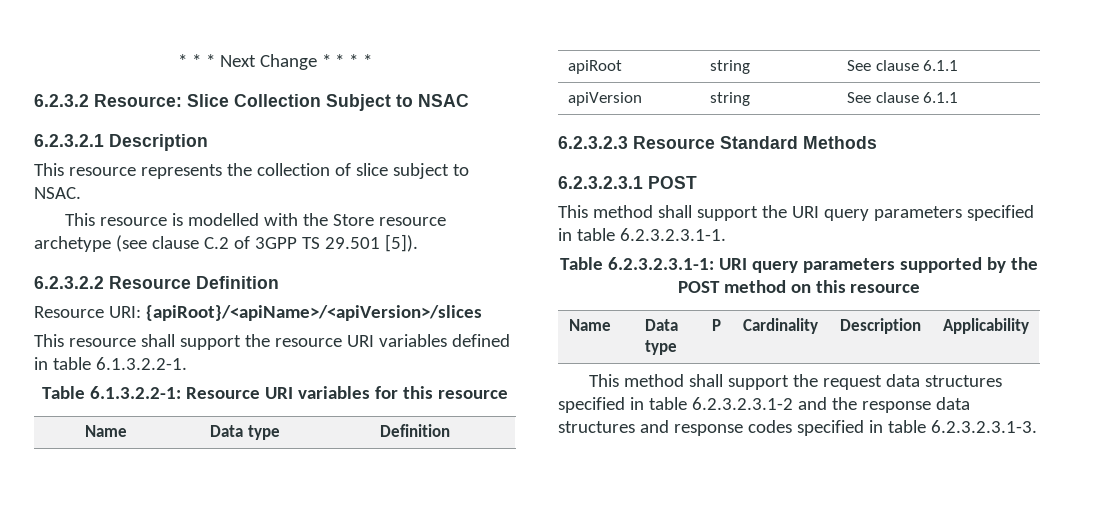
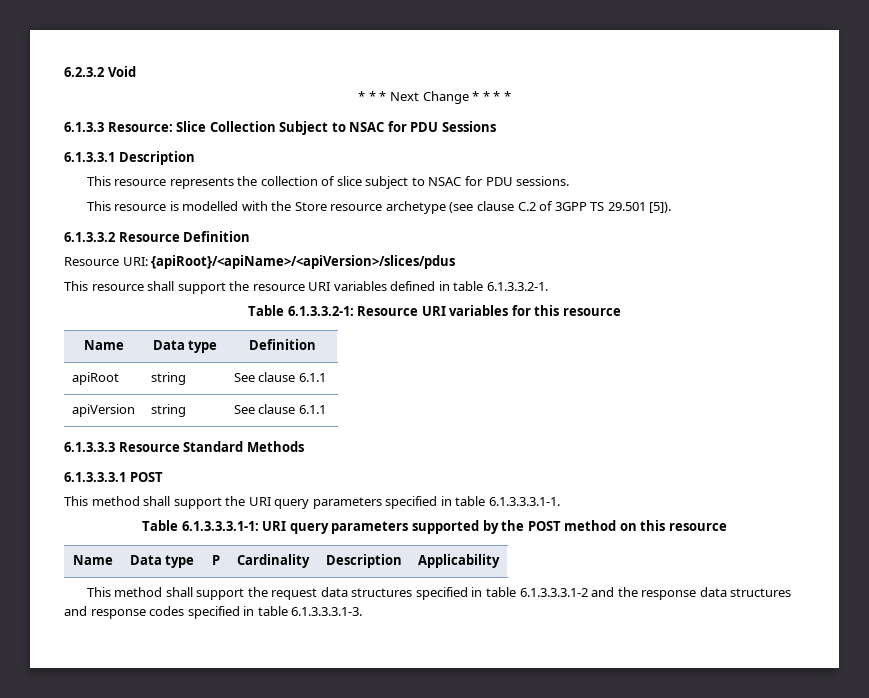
(177, 60) none -> [64,66,136,77] 6.2.3.2 Void //
[34,94,89,107] 6.2.3.2 -> [64,122,104,132] 6.1.3.3
[34,134,104,147] // 6.2.3.2.1 -> [387,121,496,132] [64,152,115,162] for PDU Sessions // 6.1.3.3.1
[34,187,81,199] NSAC. -> [428,176,570,186] NSAC for PDU sessions.
[34,276,104,289] 6.2.3.2.2 -> [64,232,115,242] 6.1.3.3.2
[145,305,482,321] {apiRoot}/<apiName>/<apiVersion>/slices -> [151,255,456,269] {apiRoot}/<apiName>/<apiVersion>/slices/pdus
[95,357,187,370] [42,386,182,399] 6.1.3.2.2-1. // Table 6.1.3.2.2-1: -> [486,282,548,291] [248,305,354,316] 6.1.3.3.2-1. // Table 6.1.3.3.2-1:
[558,136,628,149] 6.2.3.2.3 -> [64,442,115,452] 6.1.3.3.3
[558,176,643,189] 6.2.3.2.3.1 -> [64,472,126,482] 6.1.3.3.3.1
[619,228,726,241] [560,257,715,270] 6.2.3.2.3.1-1. // Table 6.2.3.2.3.1-1: -> [488,497,560,506] [142,520,259,531] 6.1.3.3.3.1-1. // Table 6.1.3.3.3.1-1:
[691,397,793,410] 6.2.3.2.3.1-2 -> [519,588,588,597] 6.1.3.3.3.1-2
[930,420,1037,433] 6.2.3.2.3.1-3. -> [291,607,363,616] 6.1.3.3.3.1-3.

